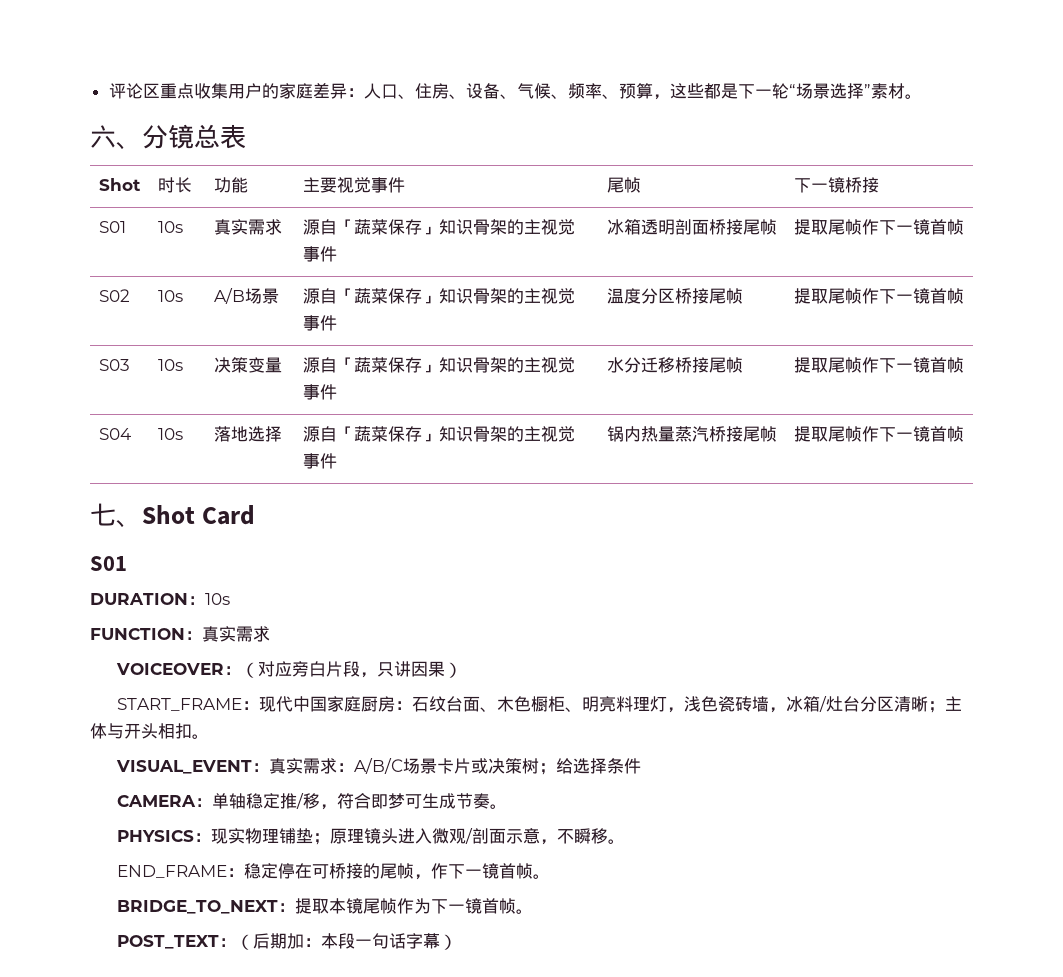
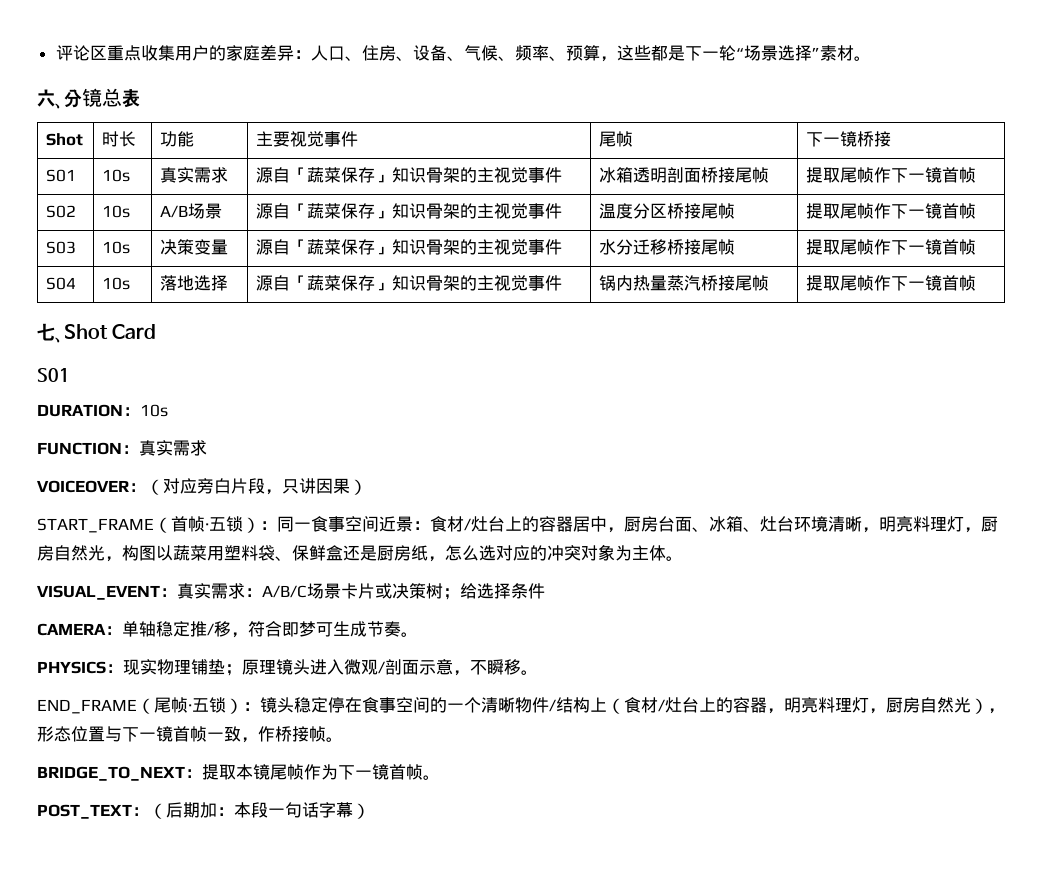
[242,696,963,713] [90,723,192,739] ：现代中国家庭厨房：石纹台面、木色橱柜、明亮料理灯，浅色瓷砖墙，冰箱/灶台分区清晰；主体与开头相扣 -> [154,516,998,533] [37,544,666,562] （首帧·五锁）：同一食事空间近景：食材/灶台上的容器居中，厨房台面、冰箱、灶台环境清晰，明亮料理灯，厨房自然光，构图以蔬菜用塑料袋、保鲜盒还是厨房纸，怎么选对应的冲突对象为主体
[227,863,517,880] ：稳定停在可桥接的尾帧，作下一镜首 -> [137,697,1005,714] [37,726,309,743] （尾帧·五锁）：镜头稳定停在食事空间的一个清晰物件/结构上（食材/灶台上的容器，明亮料理灯，厨房自然光），形态位置与下一镜首帧一致，作桥接

